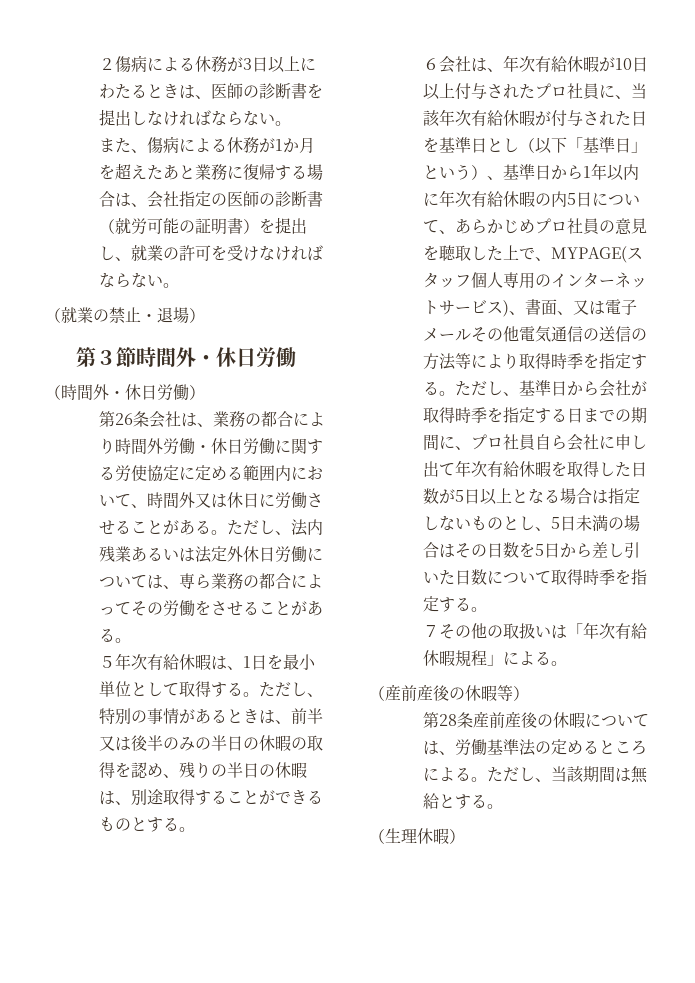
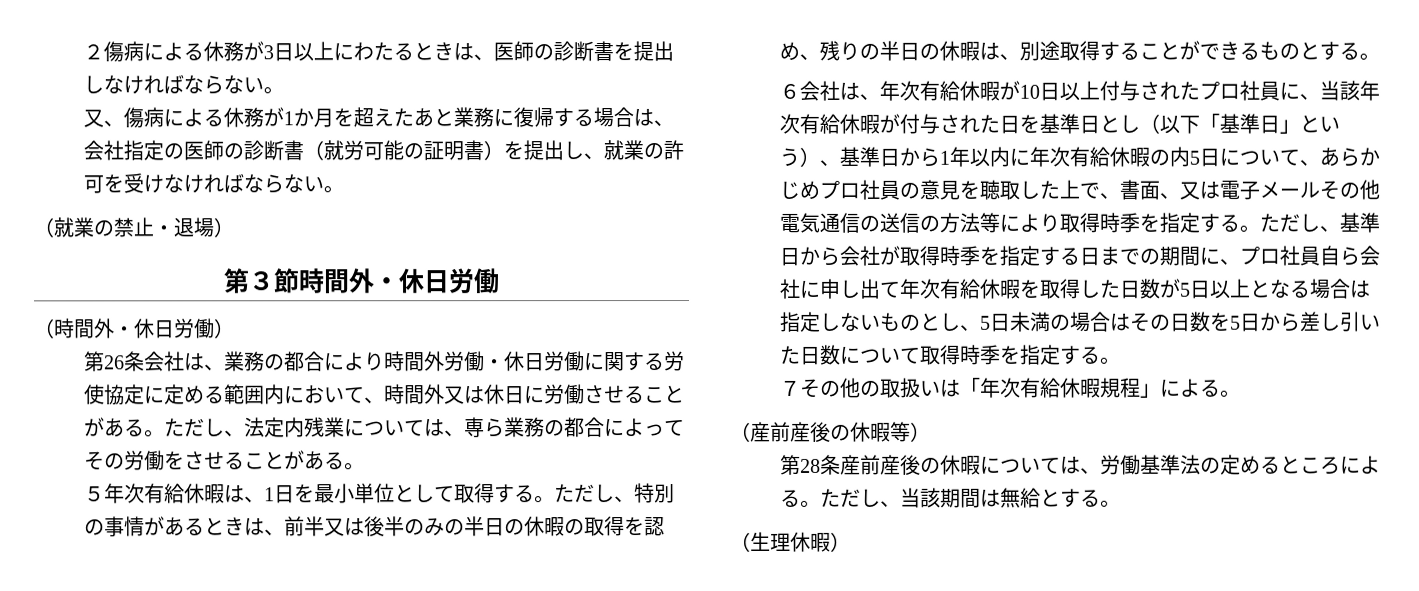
[98,138,131,153] また -> [82,109,104,128] 又
[306,519,323,535] [98,546,307,563] 内残業あるいは法定外休日労働 -> [263,417,345,438] 定内残業
[550,246,643,263] [422,272,647,289] [422,300,525,317] MYPAGE(スタッフ個人専用のインターネットサービス)、 -> (1120, 195) none

